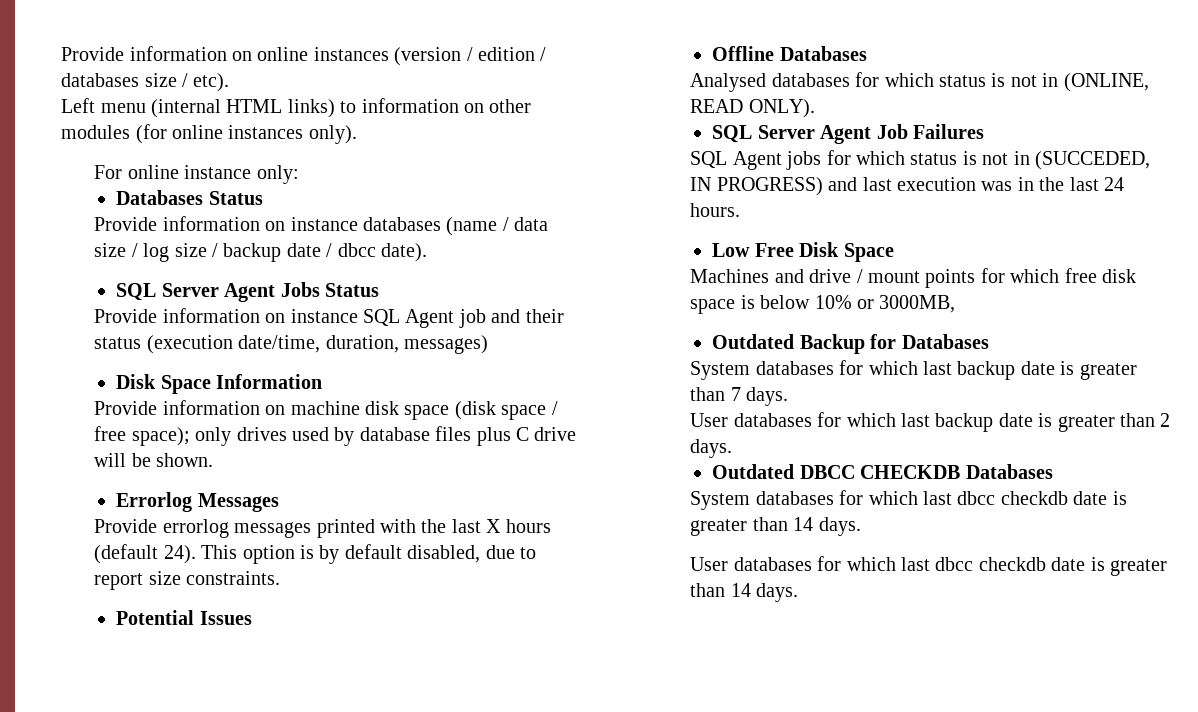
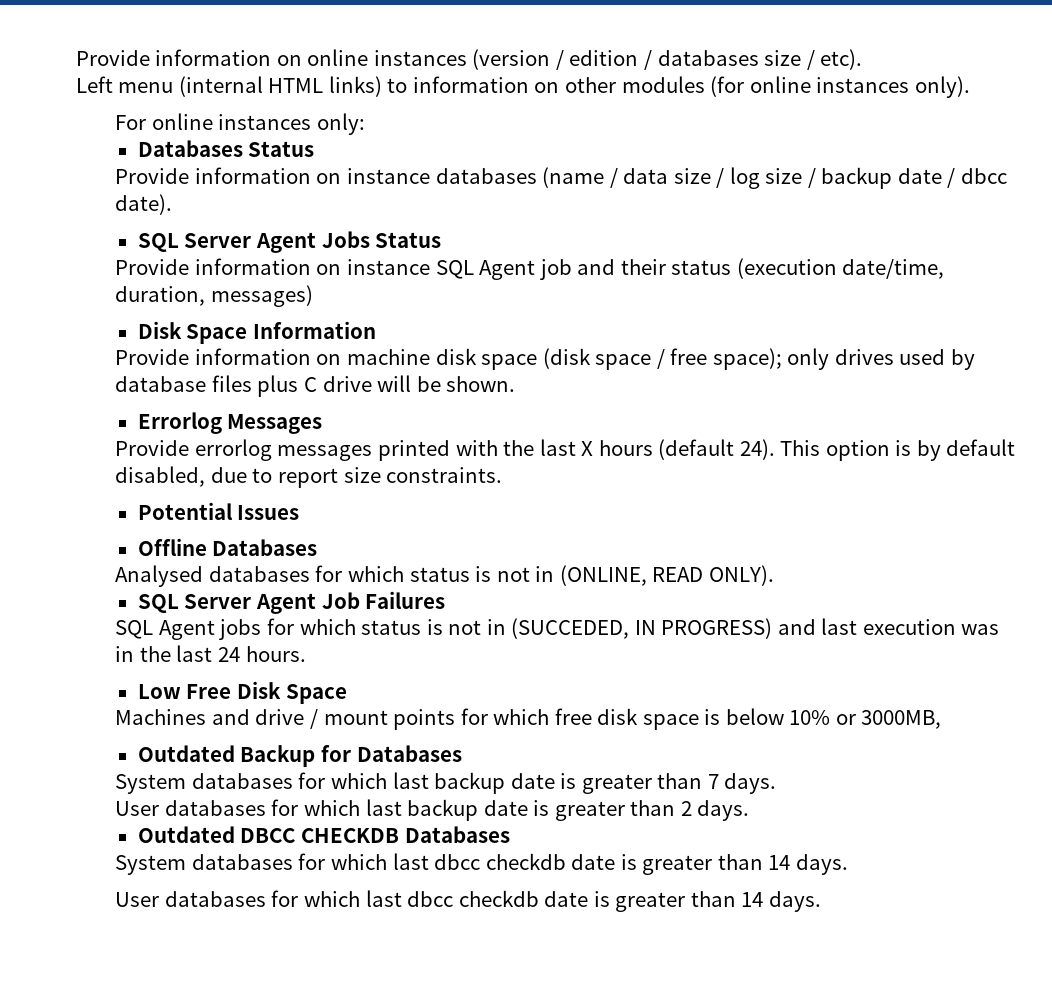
[184,165,252,179] instance -> [218,114,312,130] instances

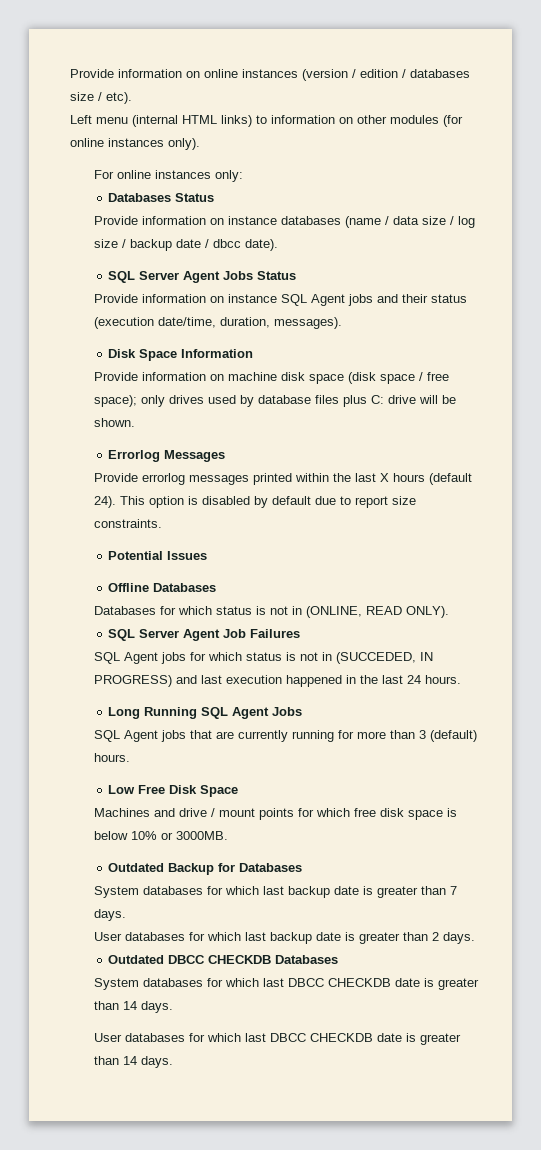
[539,259,572,280] job -> [348,294,374,306] jobs
[210,285,313,307] messages) -> [274,317,343,329] messages).
[303,377,317,392] C -> [371,395,385,404] C:
[455,440,498,456] with -> [295,473,330,482] within
(912, 448) none -> [202,496,251,505] disabled
[115,466,206,487] disabled, -> (312, 500) none
[115,565,310,587] Analysed databases -> [94,606,157,615] Databases
[961,624,1000,635] was -> [286,675,343,687] happened
(306, 654) none -> [108,707,303,719] [94,730,478,742] [94,753,131,762] // Long Running SQL Agent Jobs // SQL Agent jobs that are currently running for more than 3 (default) hours.
[861,710,942,729] 3000MB, -> [176,831,229,840] 3000MB.
[434,853,566,870] dbcc checkdb -> [288,978,392,987] DBCC CHECKDB
[407,890,539,907] dbcc checkdb -> [270,1033,374,1042] DBCC CHECKDB

